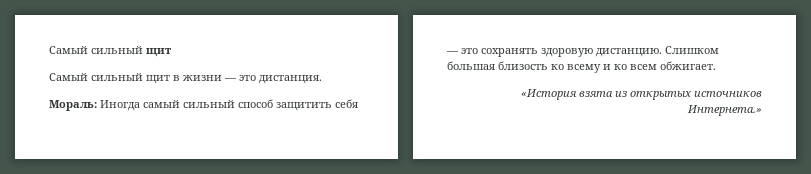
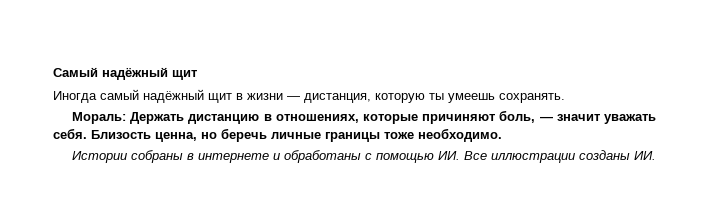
[49,46,143,54] Самый сильный -> [53,67,168,80] Самый надёжный
[49,73,143,81] Самый сильный -> [53,89,204,103] Иногда самый надёжный
[239,75,322,84] [49,99,358,111] [446,46,719,57] [447,61,716,73] [521,89,762,100] [687,105,762,116] это дистанция. // Мораль: Иногда самый сильный способ защитить себя — это сохранять здоровую дистанцию. Слишком большая близость ко всему и ко всем обжигает. // «История взята из открытых источников Интернета.» -> [304,93,565,103] [71,110,656,124] [53,128,502,142] [71,150,656,163] дистанция, которую ты умеешь сохранять. // Мораль: Держать дистанцию в отношениях, которые причиняют боль, — значит уважать себя. Близость ценна, но беречь личные границы тоже необходимо. // Истории собраны в интернете и обработаны с помощью ИИ. Все иллюстрации созданы ИИ.

